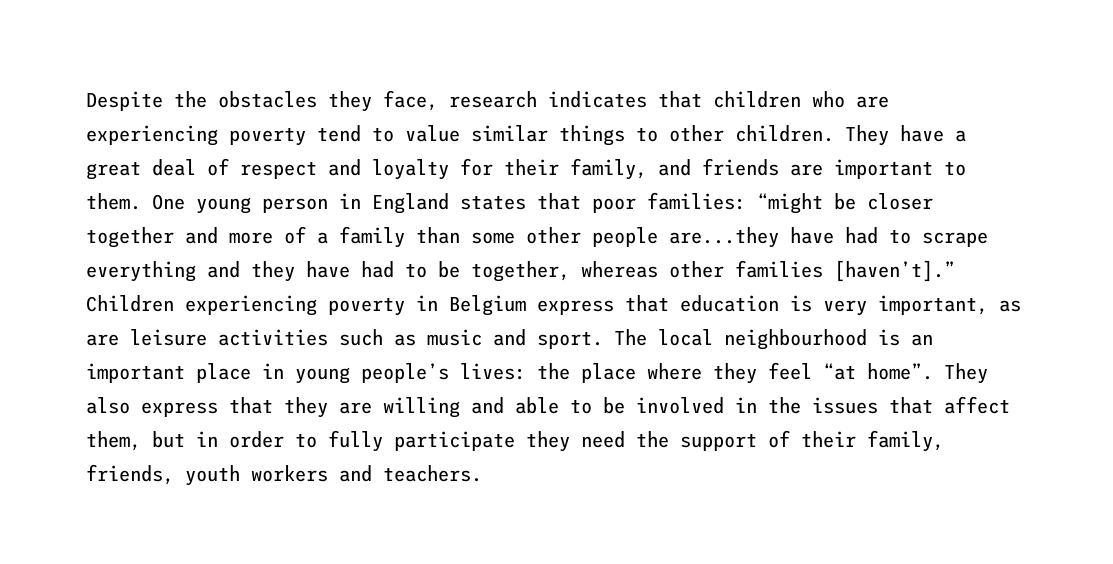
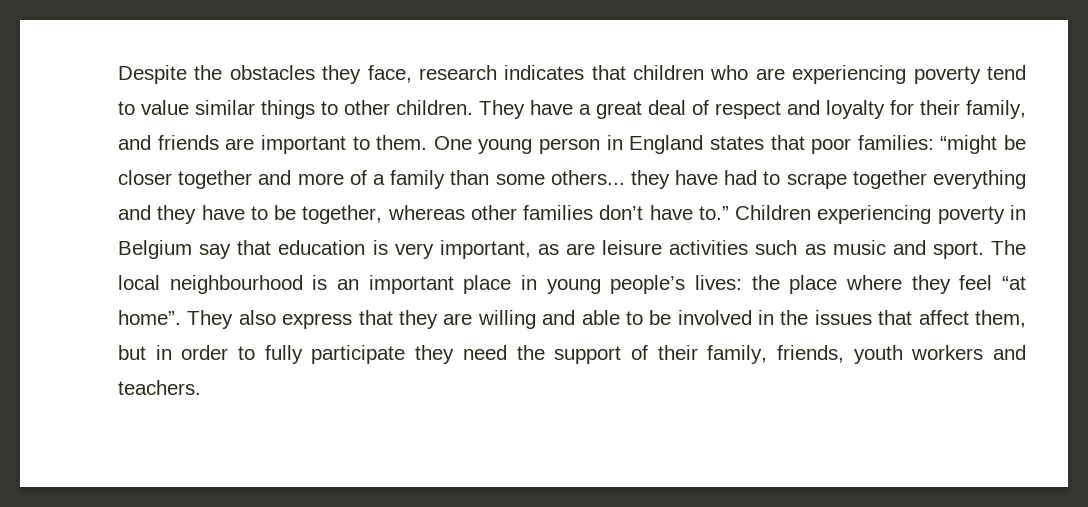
[526,227,779,248] other people are...they -> [550,170,670,189] others... they
(988, 239) none -> [852,170,927,189] together
[361,261,394,278] had -> (245, 212) none
[834,260,955,282] [haven’t].” -> [599,205,729,220] don’t have to.”
[537,300,614,315] express -> [199,244,232,259] say

